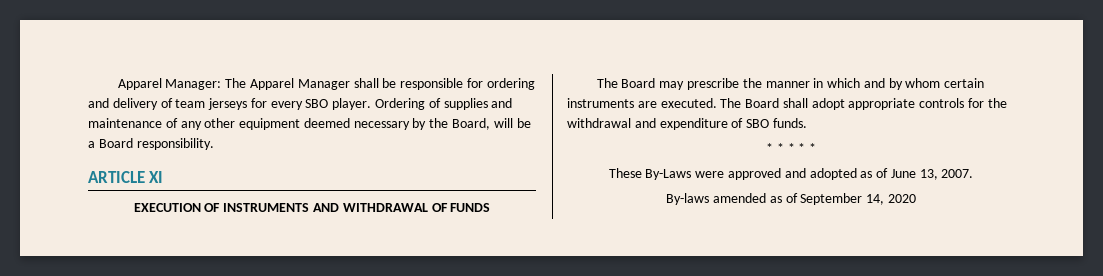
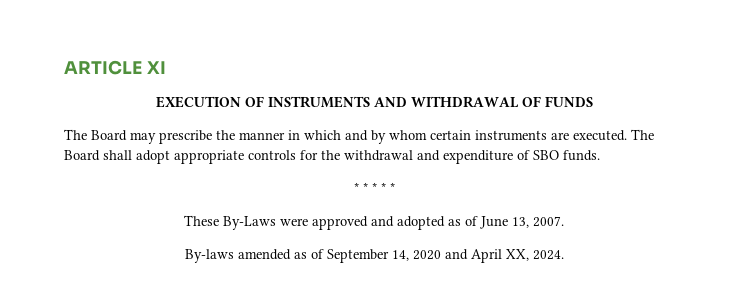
[117,78,535,90] [88,98,513,110] [88,118,531,130] [88,138,214,150] Apparel Manager: The Apparel Manager shall be responsible for ordering and delivery of team jerseys for every SBO player. Ordering of supplies and maintenance of any other equipment deemed necessary by the Board, will be a Board responsibility. // -> (64, 67) none
(916, 198) none -> [444,249,564,263] and April XX, 2024.

